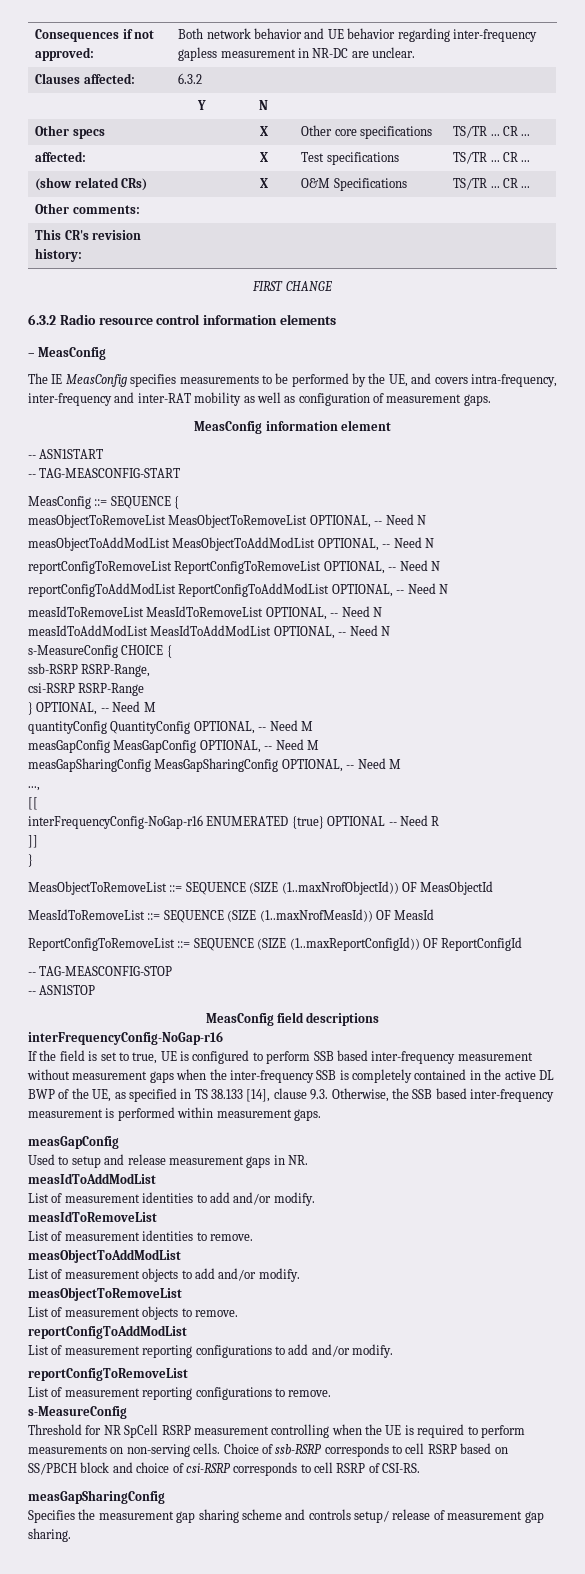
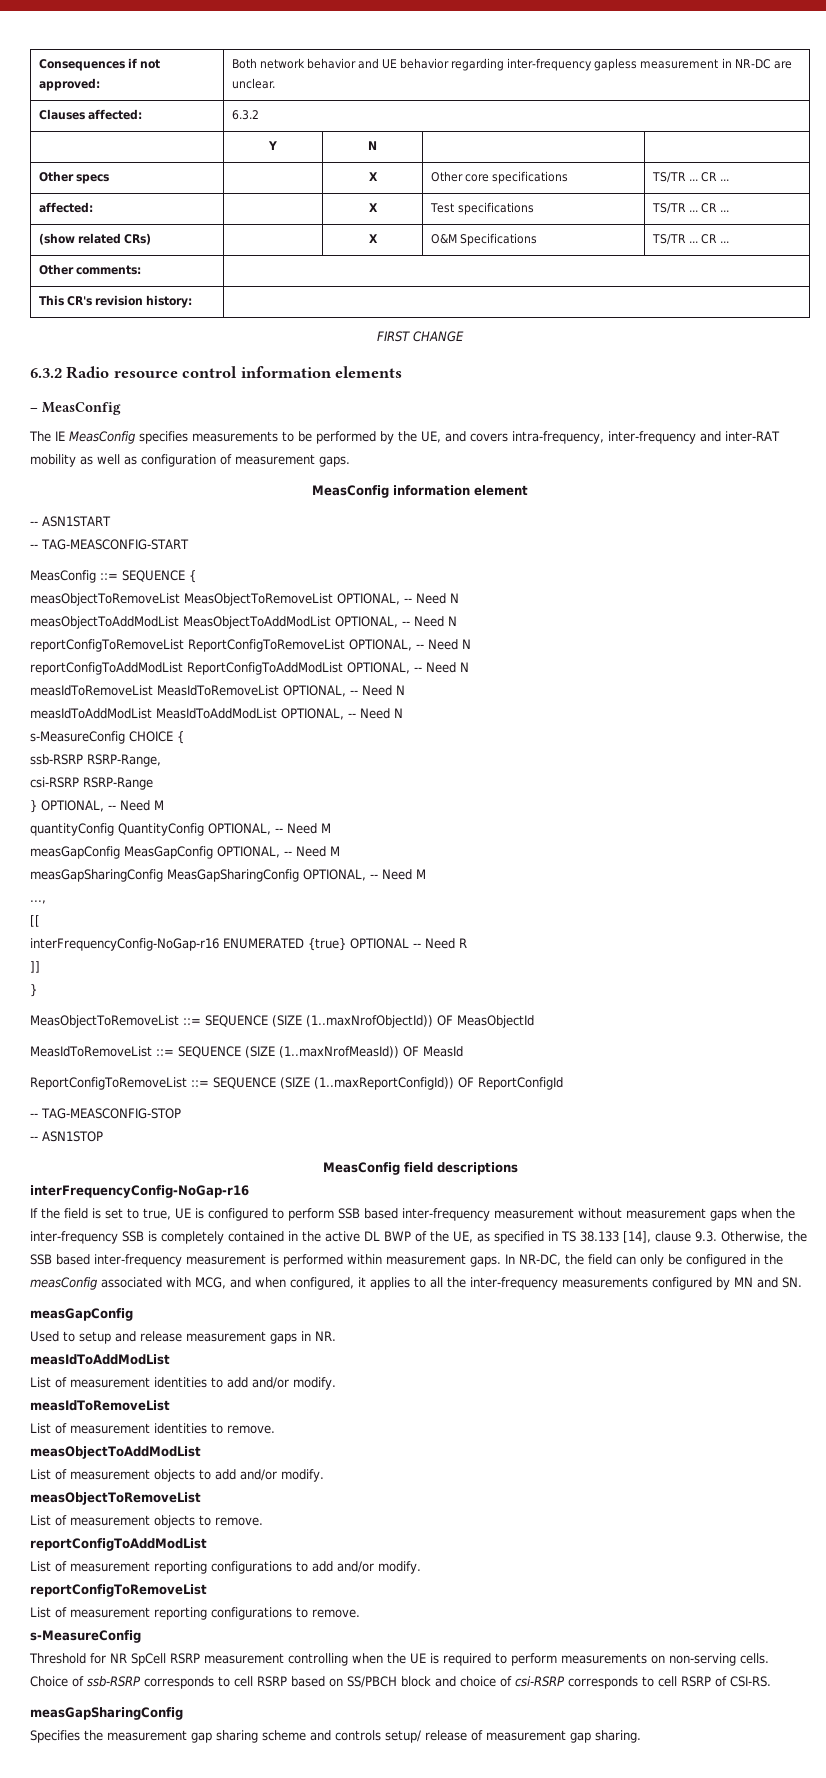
(321, 1115) none -> [505,1254,783,1267] [30,1277,802,1290] In NR-DC, the field can only be configured in the measConfig associated with MCG, and when configured, it applies to all the inter-frequency measurements configured by MN and SN.

